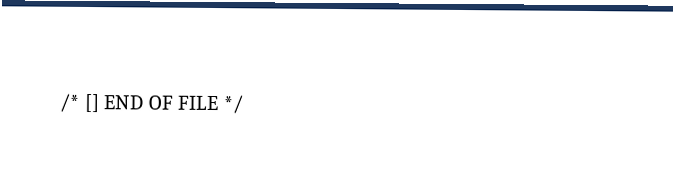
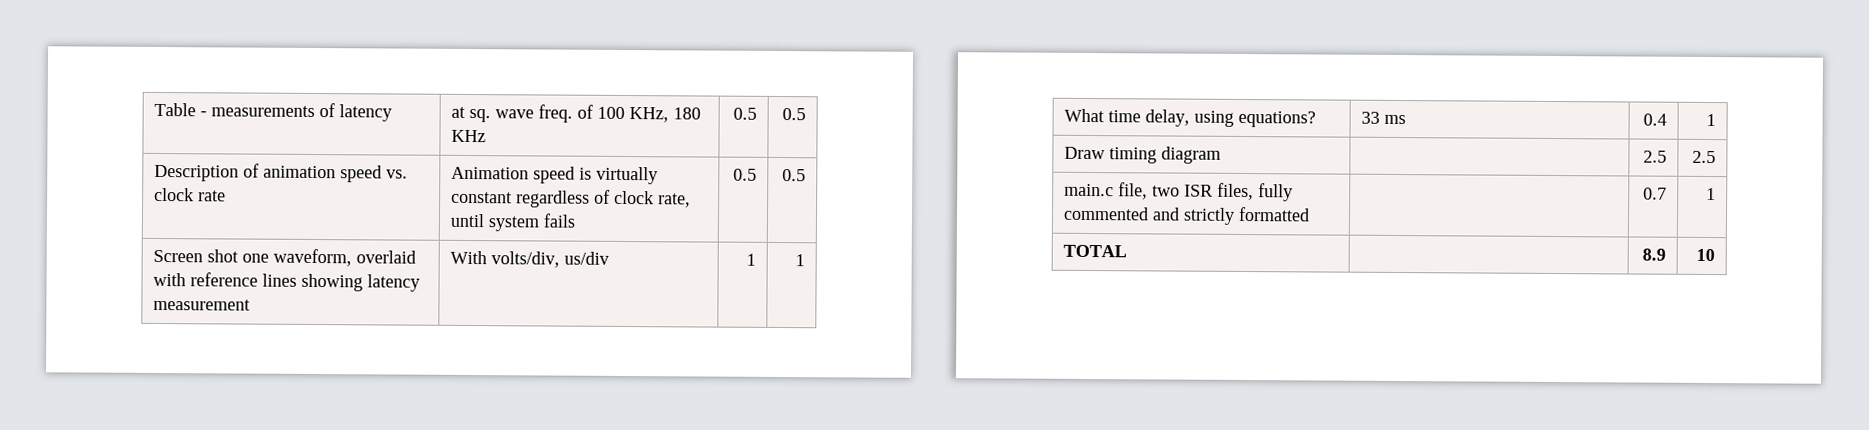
[59,93,243,114] /* [] END OF FILE */ -> [154,102,393,122] [451,104,702,123] [451,129,487,143] [732,107,757,120] [781,108,806,121] [154,163,409,183] [154,187,227,202] [451,166,659,185] [451,189,692,208] [450,213,577,232] [732,168,757,181] [781,169,806,182] [153,248,417,267] [153,272,421,292] [153,298,251,311] [450,250,610,268] [745,253,756,266] [794,254,805,267] [1064,108,1317,128] [1361,111,1407,125] [1642,113,1667,126] [1705,113,1716,127] [1064,146,1222,164] [1642,150,1667,163] [1691,150,1716,164] [1064,182,1294,202] [1063,206,1311,225] [1642,187,1667,200] [1705,187,1716,201] [1063,244,1128,258] [1641,248,1666,261] [1695,248,1715,262] Table - measurements of latency | at sq. wave freq. of 100 KHz, 180 KHz | 0.5 | 0.5 // Description of animation speed vs. clock rate | Animation speed is virtually constant regardless of clock rate, until system fails | 0.5 | 0.5 // Screen shot one waveform, overlaid with reference lines showing latency measurement | With volts/div, us/div | 1 | 1 // What time delay, using equations? | 33 ms | 0.4 | 1 // Draw timing diagram | | 2.5 | 2.5 // main.c file, two ISR files, fully commented and strictly formatted | | 0.7 | 1 // TOTAL | | 8.9 | 10

